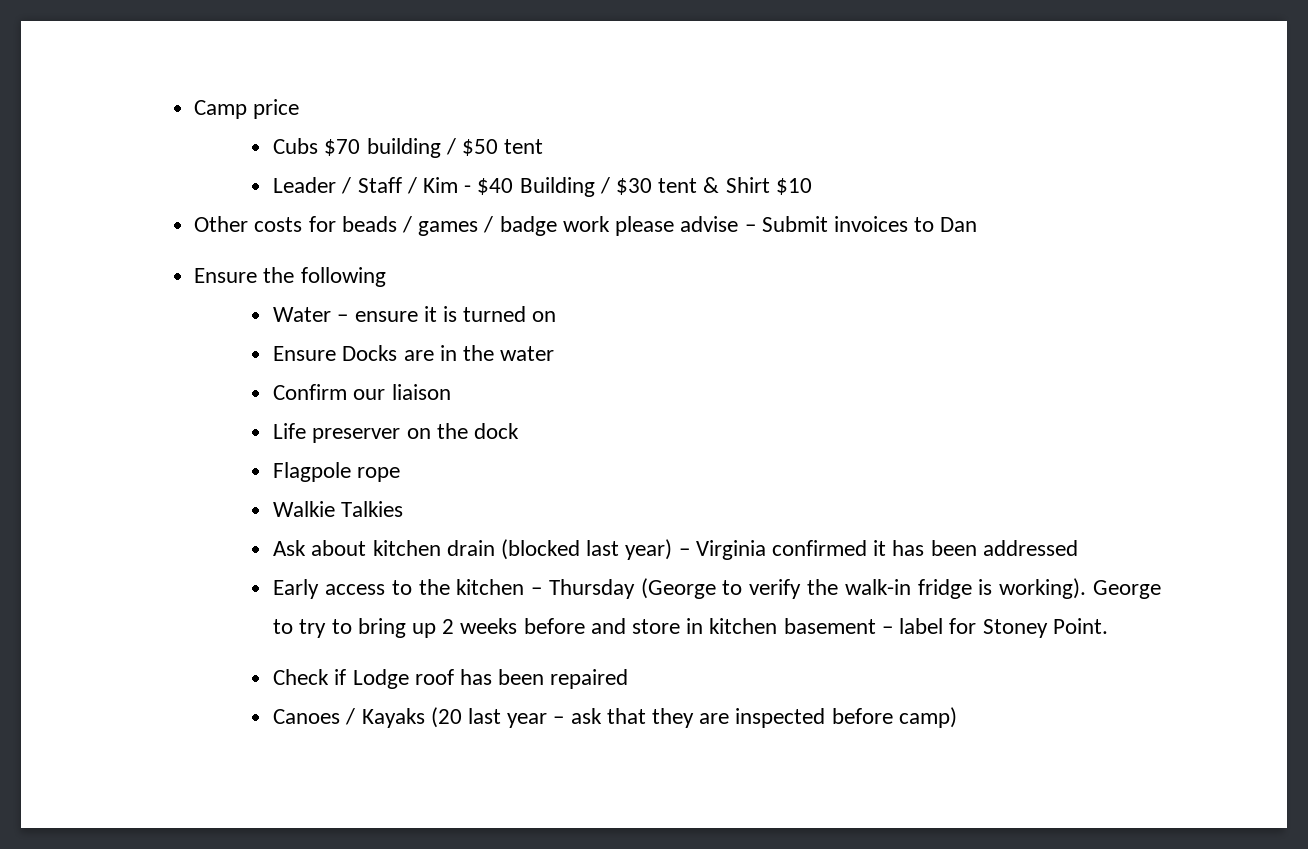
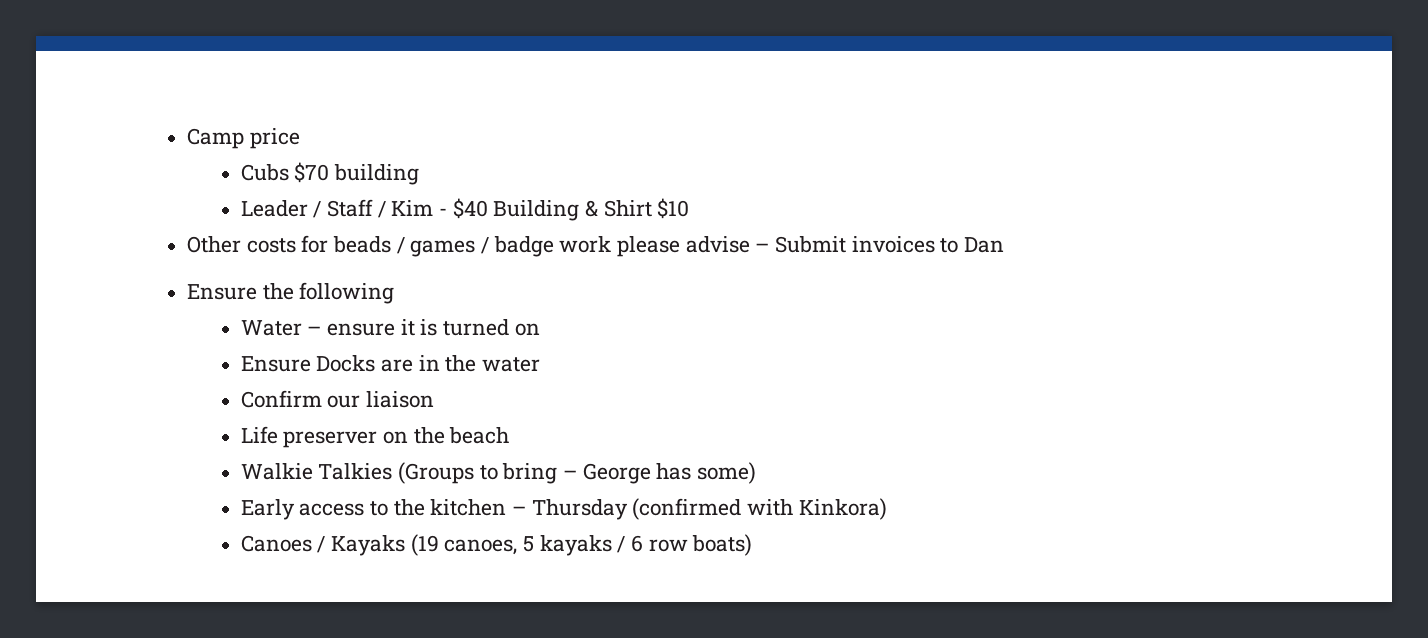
[445,138,544,156] / $50 tent -> (419, 174) none
[599,177,698,195] / $30 tent -> (580, 210) none
[473,423,519,439] [273,462,401,482] dock // Flagpole rope -> [449,427,510,444] beach
[273,539,1078,560] // Ask about kitchen drain (blocked last year) – Virginia confirmed it has been addressed -> [397,462,756,484] (Groups to bring – George has some)
[640,578,1161,599] [273,618,1108,638] [273,669,629,689] [273,707,957,728] (George to verify the walk-in fridge is working). George to try to bring up 2 weeks before and store in kitchen basement – label for Stoney Point. // Check if Lodge roof has been repaired // Canoes / Kayaks (20 last year – ask that they are inspected before camp) -> [632,498,887,520] [240,534,753,556] (confirmed with Kinkora) // Canoes / Kayaks (19 canoes, 5 kayaks / 6 row boats)

